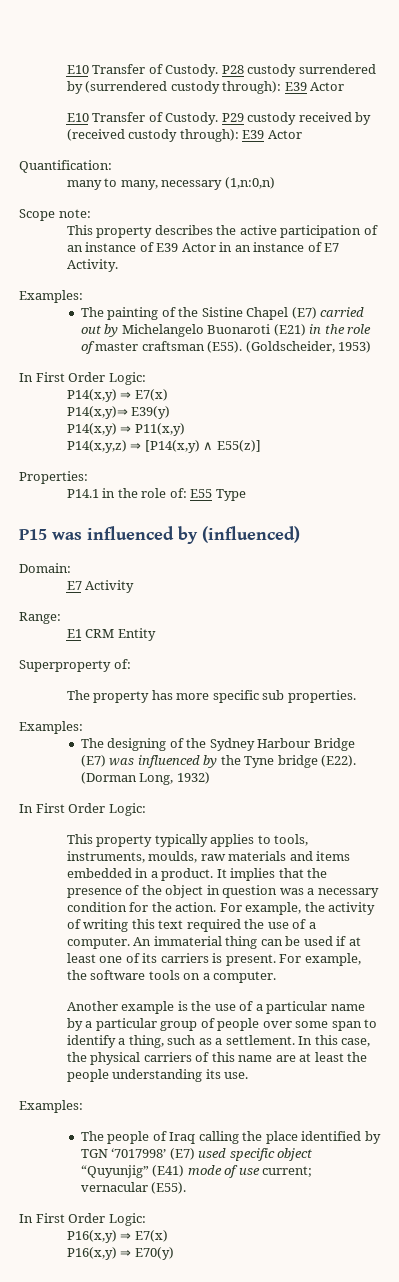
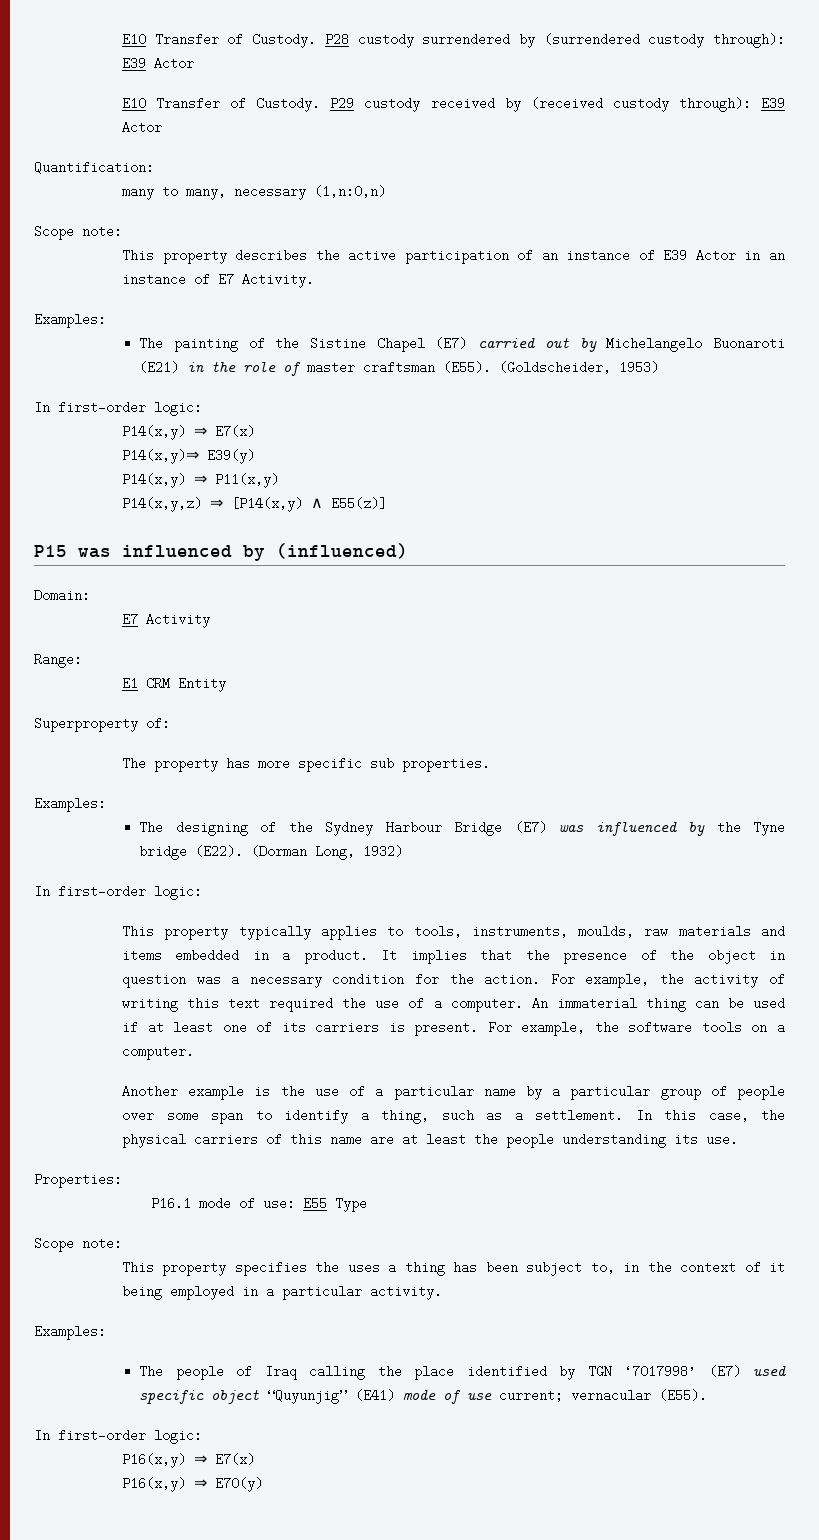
[35,372,146,385] First Order Logic: -> [58,401,202,416] first-order logic:
[19,471,88,484] [66,488,246,501] // Properties: // P14.1 in the role of: E55 Type -> (388, 503) none
[35,803,146,816] First Order Logic: -> [58,885,202,900] first-order logic:
(249, 1075) none -> [34,1173,122,1188] [151,1197,368,1212] [34,1237,122,1252] [122,1261,785,1276] [122,1285,443,1300] // Properties: // P16.1 mode of use: E55 Type // Scope note: // This property specifies the uses a thing has been subject to, in the context of it being employed in a particular activity.
[35,1213,146,1226] First Order Logic: -> [58,1429,202,1444] first-order logic:

